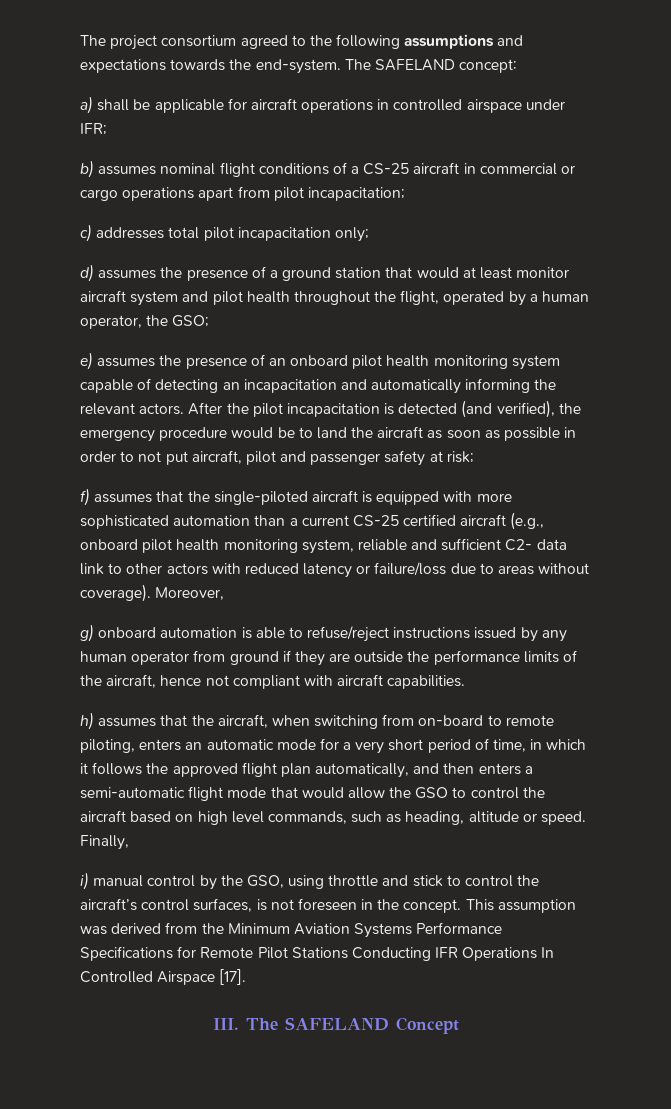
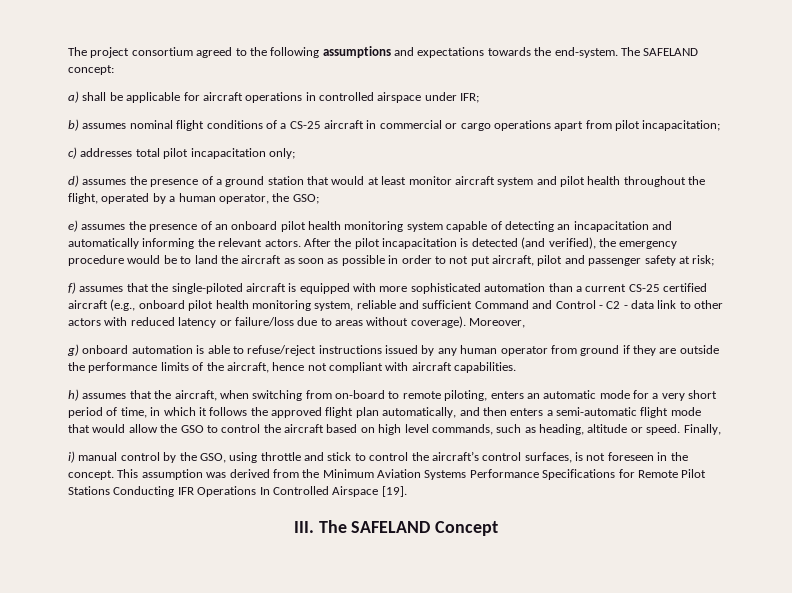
[505,539,533,551] C2- -> [474,300,628,309] Command and Control - C2 -
[219,969,247,985] [17]. -> [381,486,407,497] [19].

